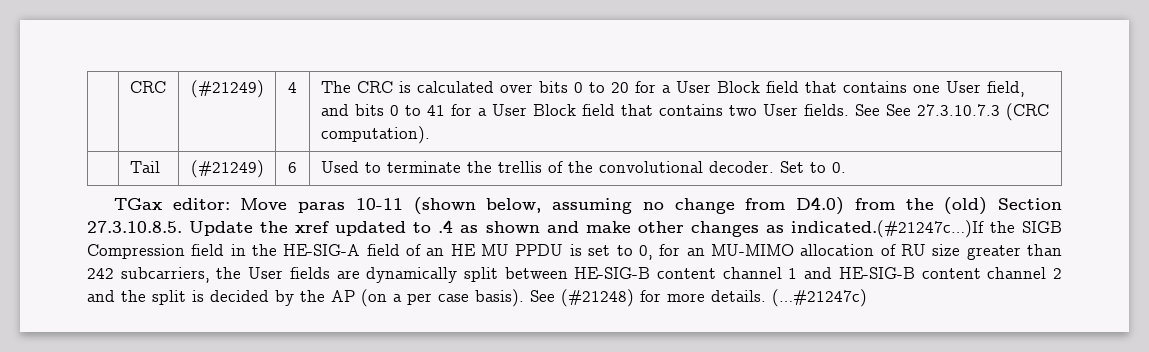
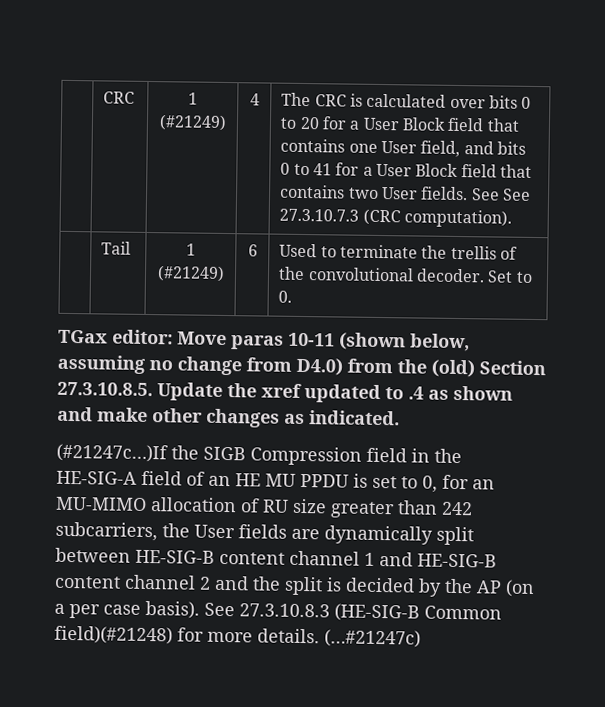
(166, 87) none -> [188,92,198,105] 1
(160, 167) none -> [186,243,196,256] 1
[790,220,984,238] indicated.(#21247c…)If -> [309,410,400,426] [56,443,168,463] indicated. // (#21247c…)If
[561,289,634,307] (#21248) -> [239,603,502,622] [54,625,173,645] 27.3.10.8.3 (HE-SIG-B Common field)(#21248)

